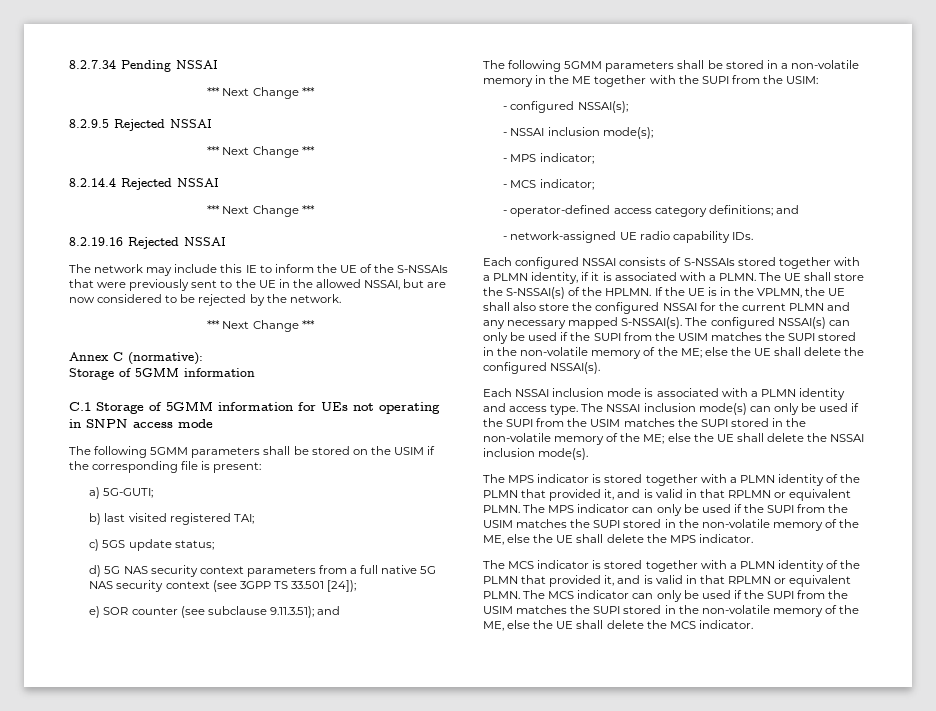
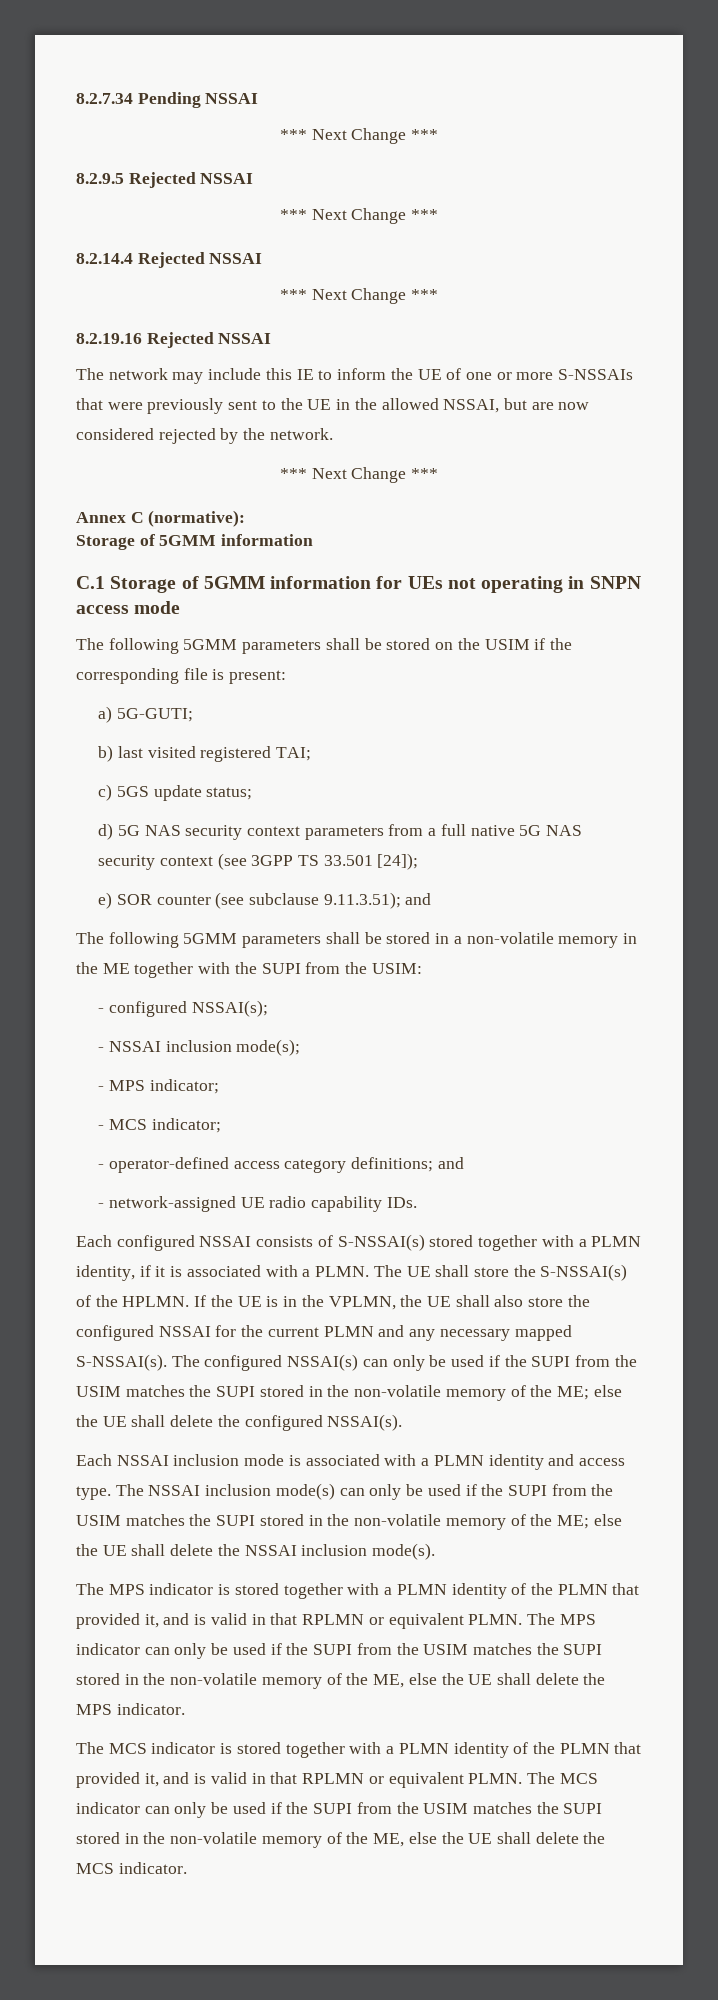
[374,264,395,273] the -> [465,372,554,380] one or more
[165,294,196,303] to be -> (154, 434) none
[683,258,735,266] S-NSSAIs -> [337,1234,425,1251] S-NSSAI(s)

